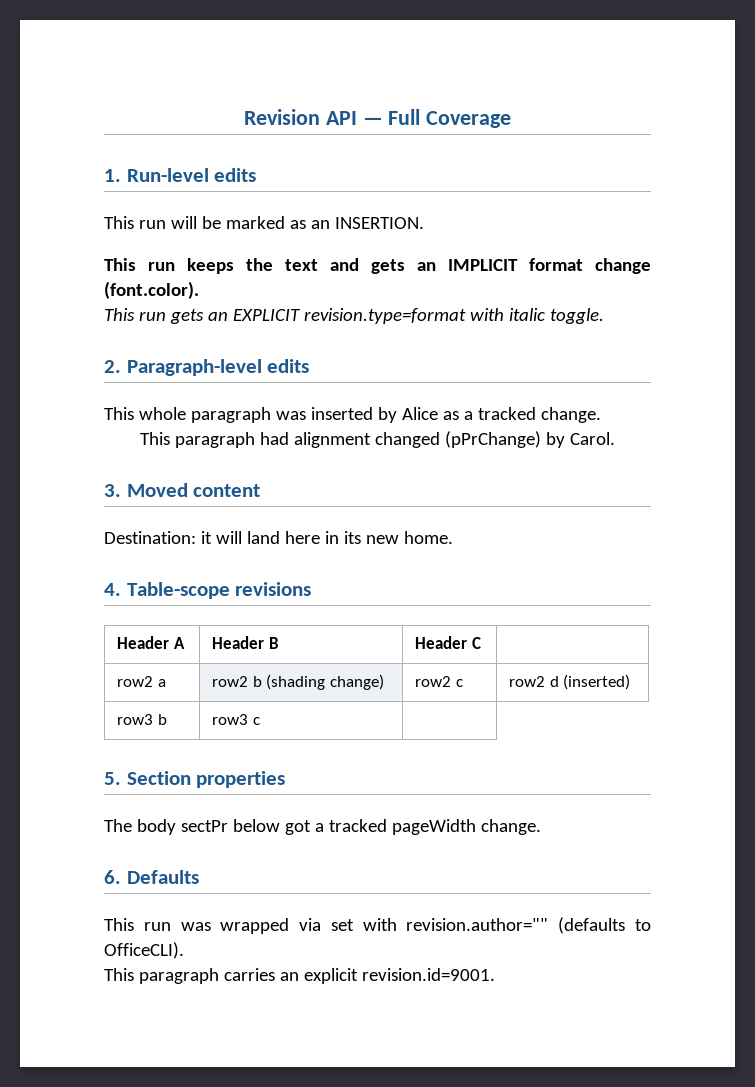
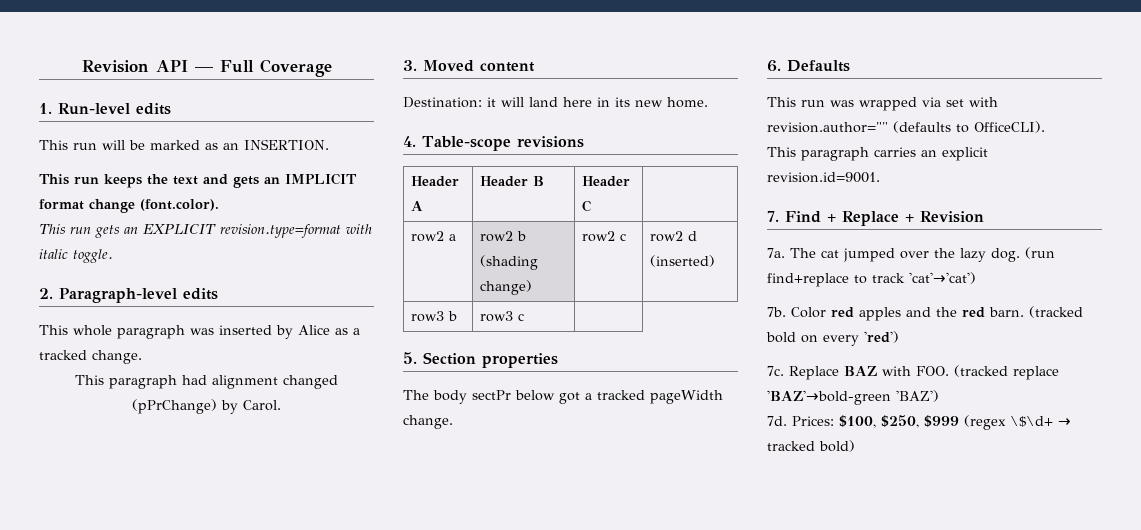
(495, 974) none -> [767,211,984,226] [767,247,1055,262] [767,272,976,287] [767,306,1083,321] [766,331,899,346] [767,365,1059,380] [767,390,939,405] [767,415,1071,430] [767,440,855,452] // 7. Find + Replace + Revision // 7a. The cat jumped over the lazy dog. (run find+replace to track 'cat'→'cat') // 7b. Color red apples and the red barn. (tracked bold on every 'red') // 7c. Replace BAZ with FOO. (tracked replace 'BAZ'→bold-green 'BAZ') // 7d. Prices: $100, $250, $999 (regex \$\d+ → tracked bold)

